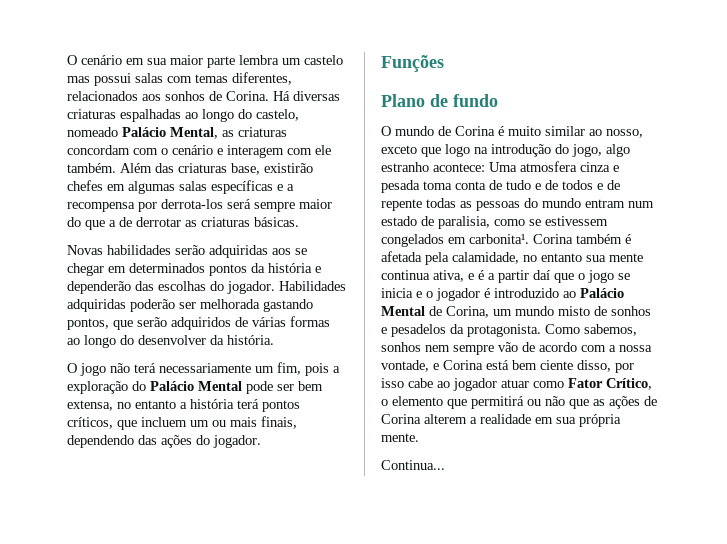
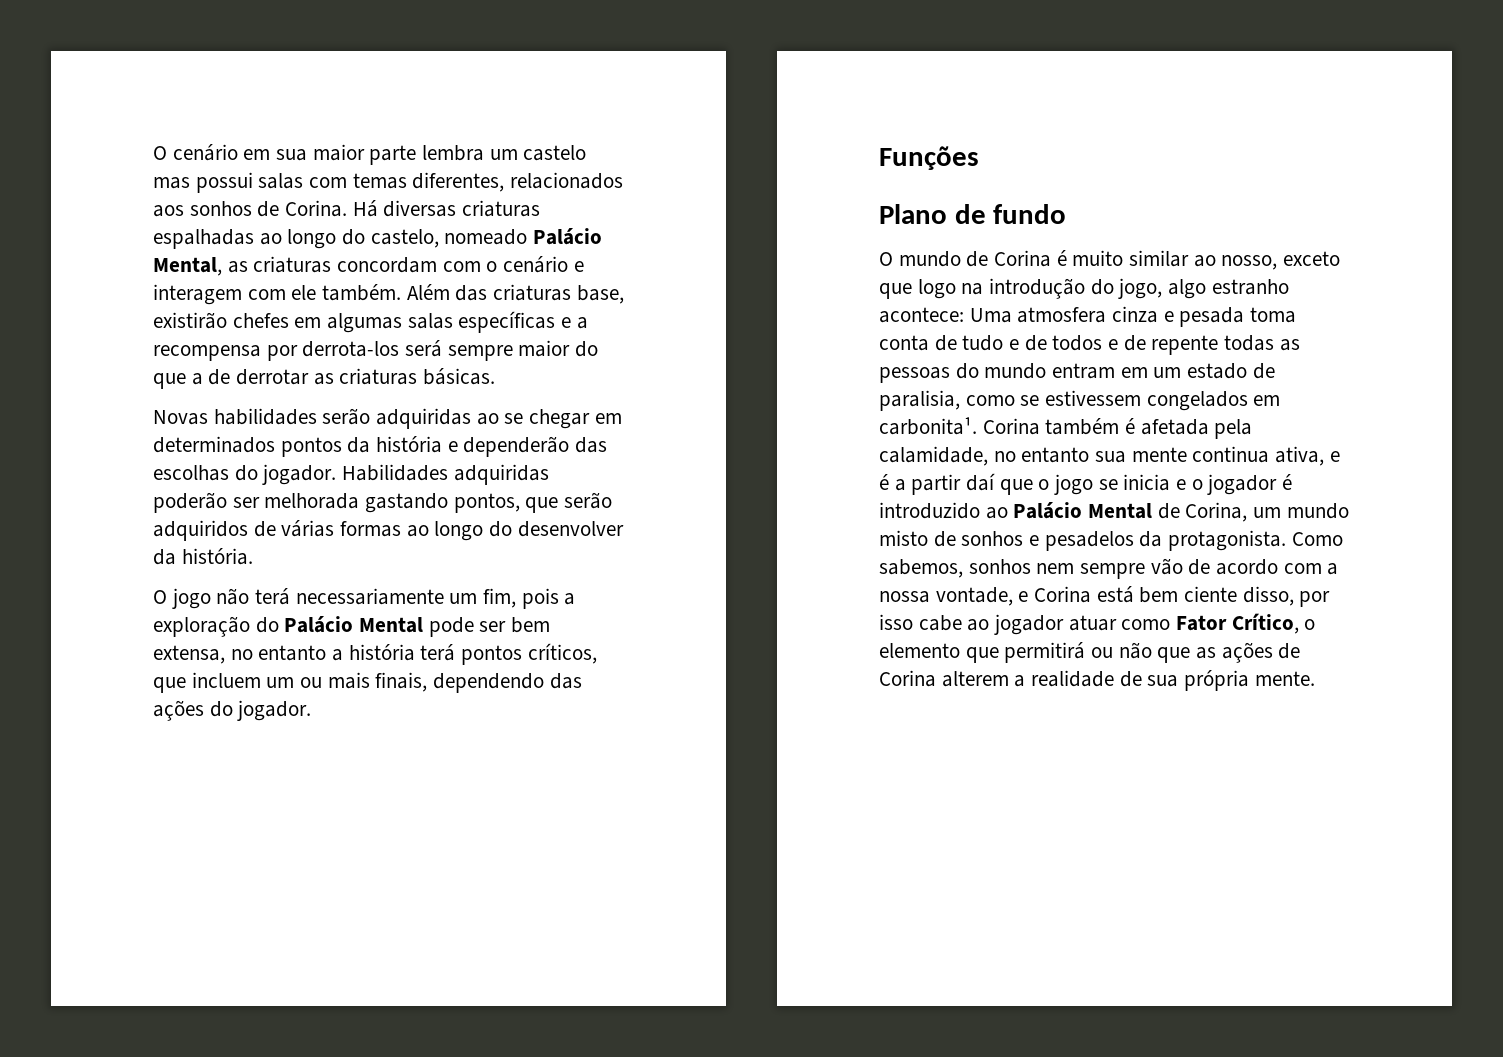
[272,248,291,255] aos -> [476,413,499,425] ao
[628,201,654,208] num -> [1120,367,1182,378] em um
[535,417,553,424] em -> [1119,671,1142,687] de
[381,460,445,470] // Continua... -> (1315, 678) none

